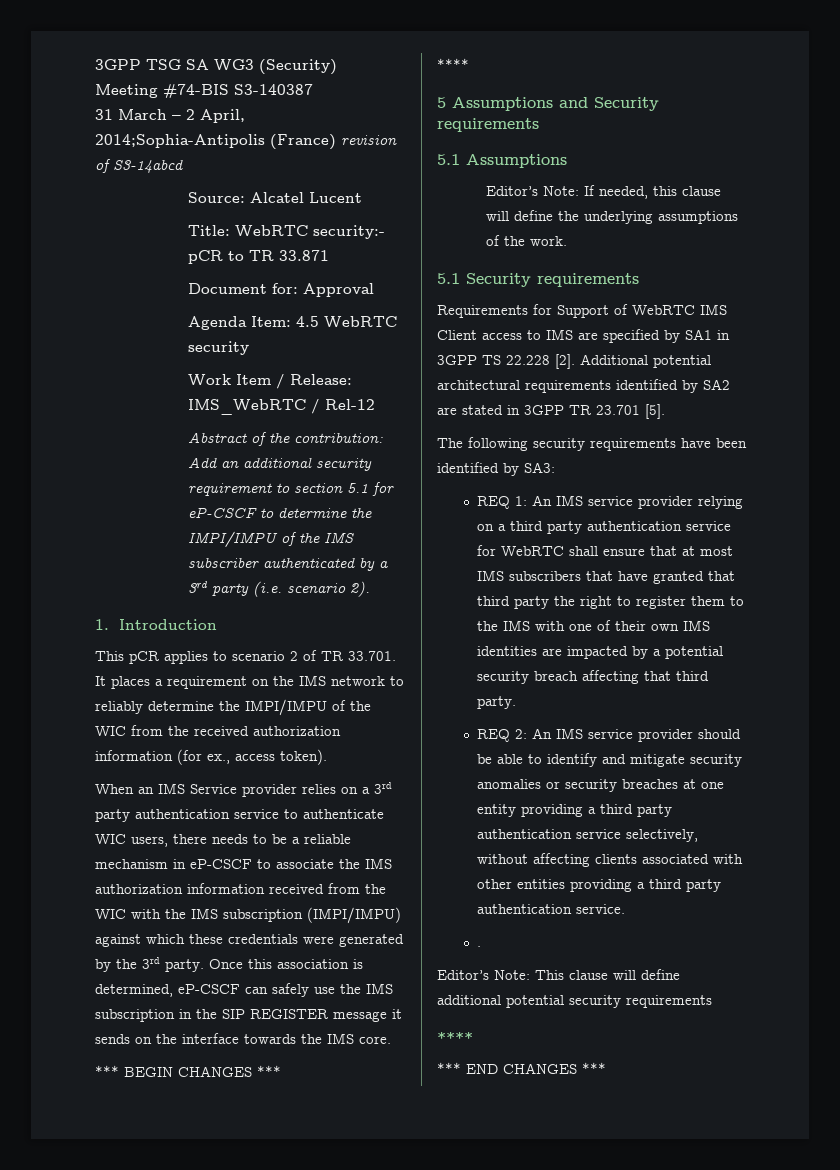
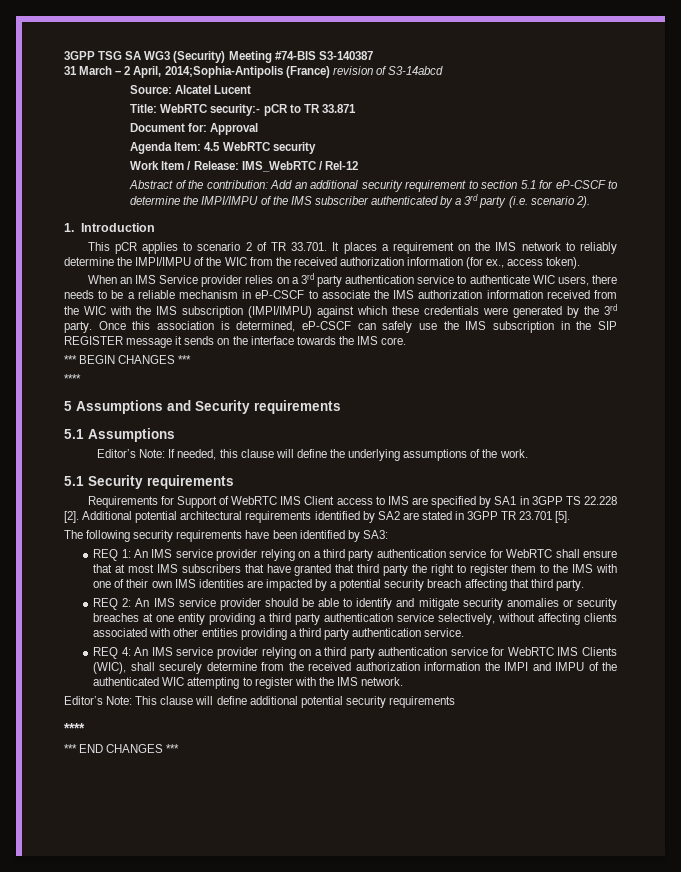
[477,946,482,947] . -> [93,647,617,659] [93,662,617,674] [93,677,404,689] REQ 4: An IMS service provider relying on a third party authentication service for WebRTC IMS Clients (WIC), shall securely determine from the received authorization information the IMPI and IMPU of the authenticated WIC attempting to register with the IMS network.

